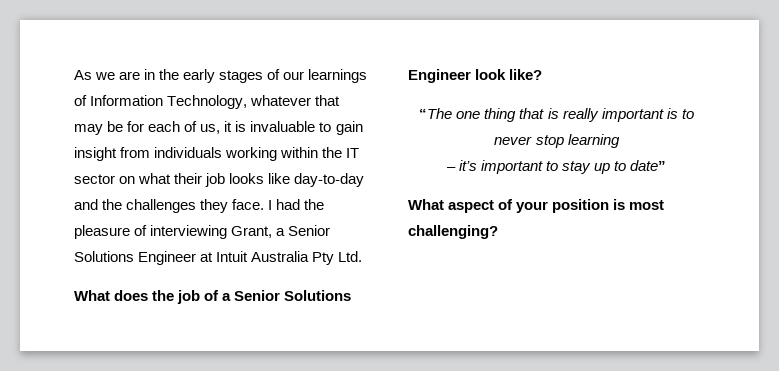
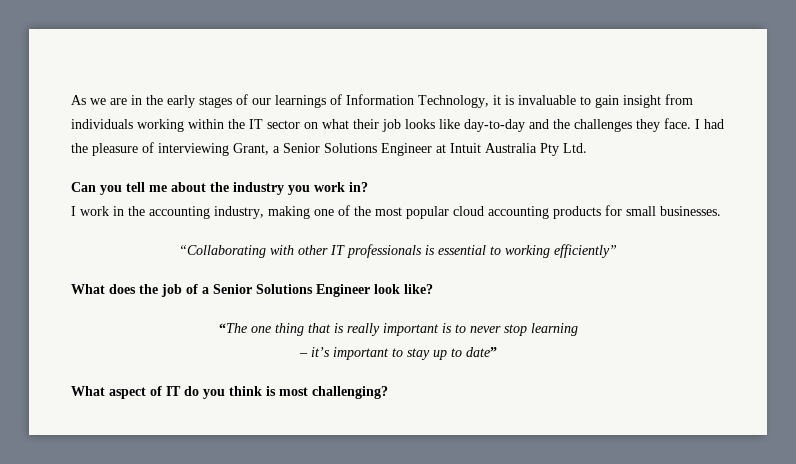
[250,95,341,106] [74,121,221,135] whatever that may be for each of us, -> (489, 101) none
(363, 256) none -> [71,182,368,195] [71,205,721,219] [179,244,617,258] // Can you tell me about the industry you work in? // I work in the accounting industry, making one of the most popular cloud accounting products for small businesses. // “Collaborating with other IT professionals is essential to working efficiently”
[516,199,610,213] your position -> [166,386,262,399] IT do you think

